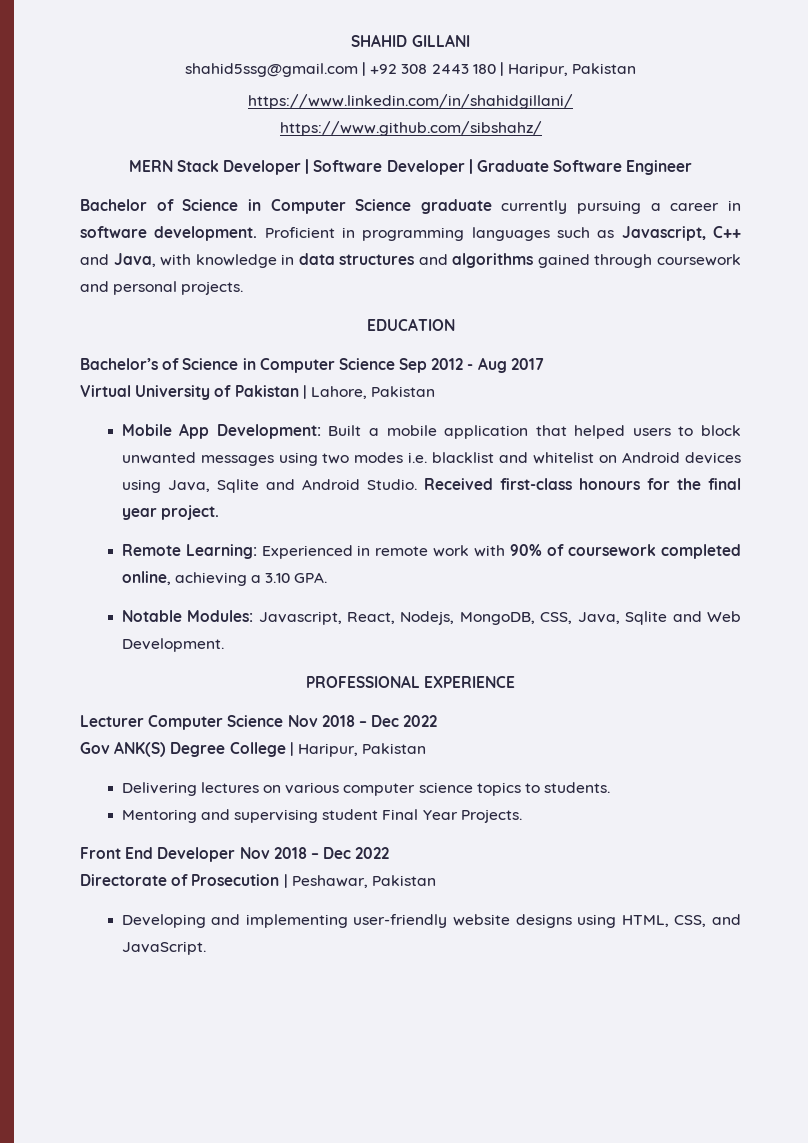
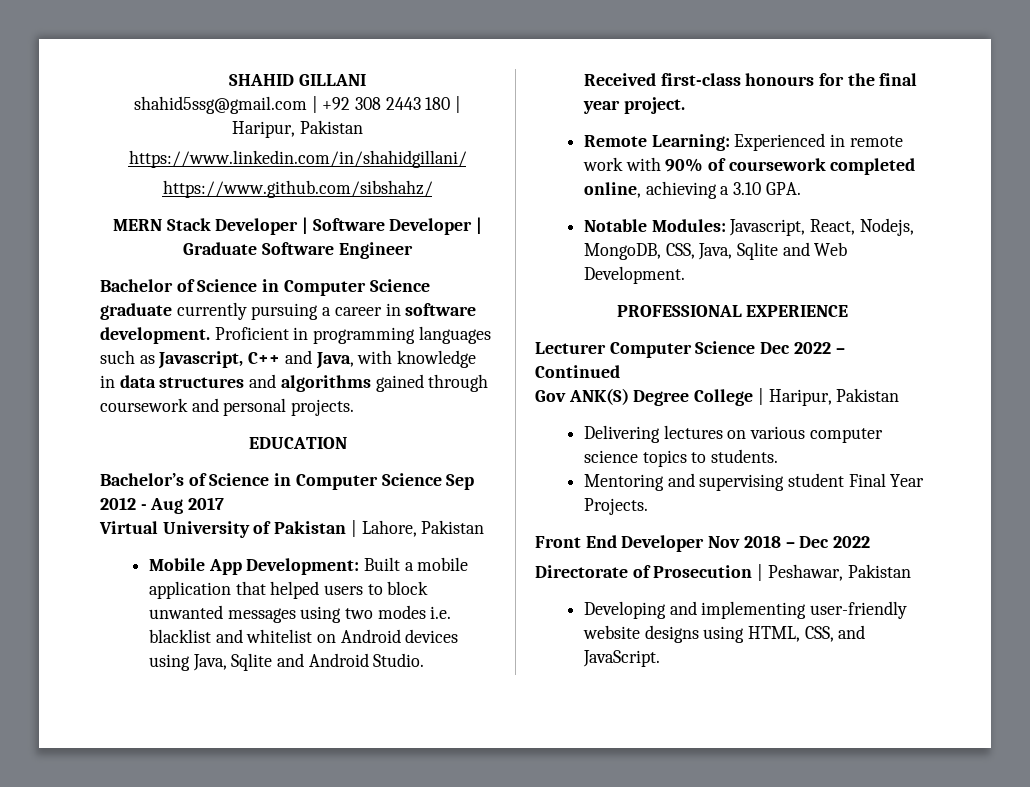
[287,715,438,727] Nov 2018 – Dec 2022 -> [760,342,845,354] [535,365,620,378] Dec 2022 – Continued

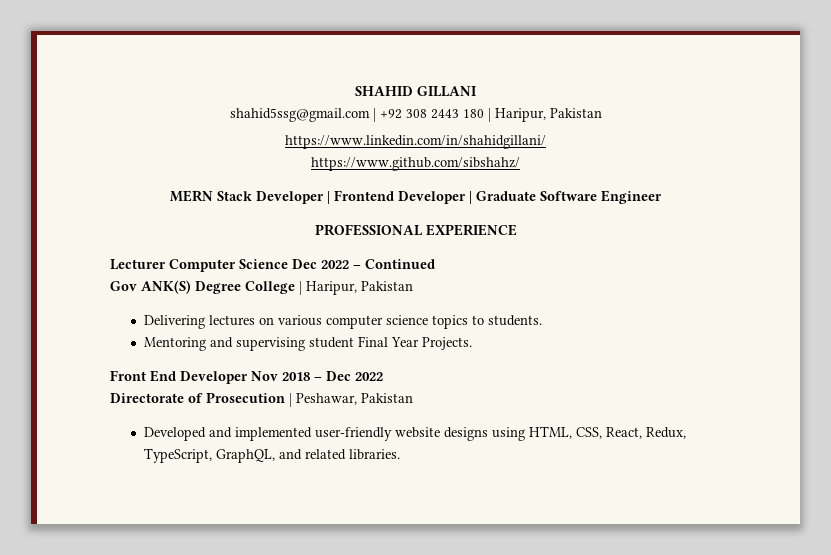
[312,218,385,231] Software -> [334,190,394,201] Frontend
[100,279,430,296] [100,302,477,320] [100,326,491,344] [100,350,477,369] [100,374,489,392] [100,398,355,416] [248,437,347,449] [100,473,475,490] [100,497,225,514] [99,520,485,538] [148,557,469,575] [148,581,429,599] [148,605,452,623] [148,629,459,643] [148,653,425,671] [583,73,918,86] [582,97,685,114] [583,133,903,151] [582,157,916,175] [583,181,801,199] [583,218,914,236] [583,242,848,260] [583,266,685,284] // Bachelor of Science in Computer Science graduate currently pursuing a career in software development. Proficient in programming languages such as Javascript, C++ and Java, with knowledge in data structures and algorithms gained through coursework and personal projects. // EDUCATION // Bachelor’s of Science in Computer Science Sep 2012 - Aug 2017 // Virtual University of Pakistan | Lahore, Pakistan // Mobile App Development: Built a mobile application that helped users to block unwanted messages using two modes i.e. blacklist and whitelist on Android devices using Java, Sqlite and Android Studio. Received first-class honours for the final year project. // Remote Learning: Experienced in remote work with 90% of coursework completed online, achieving a 3.10 GPA. // Notable Modules: Javascript, React, Nodejs, MongoDB, CSS, Java, Sqlite and Web Development. -> (662, 197) none
[583,601,807,619] Developing and implementing -> [144,427,313,441] Developed and implemented
[838,625,866,639] [582,650,660,667] and JavaScript. -> [606,427,687,439] [144,448,401,463] React, Redux, TypeScript, GraphQL, and related libraries.

